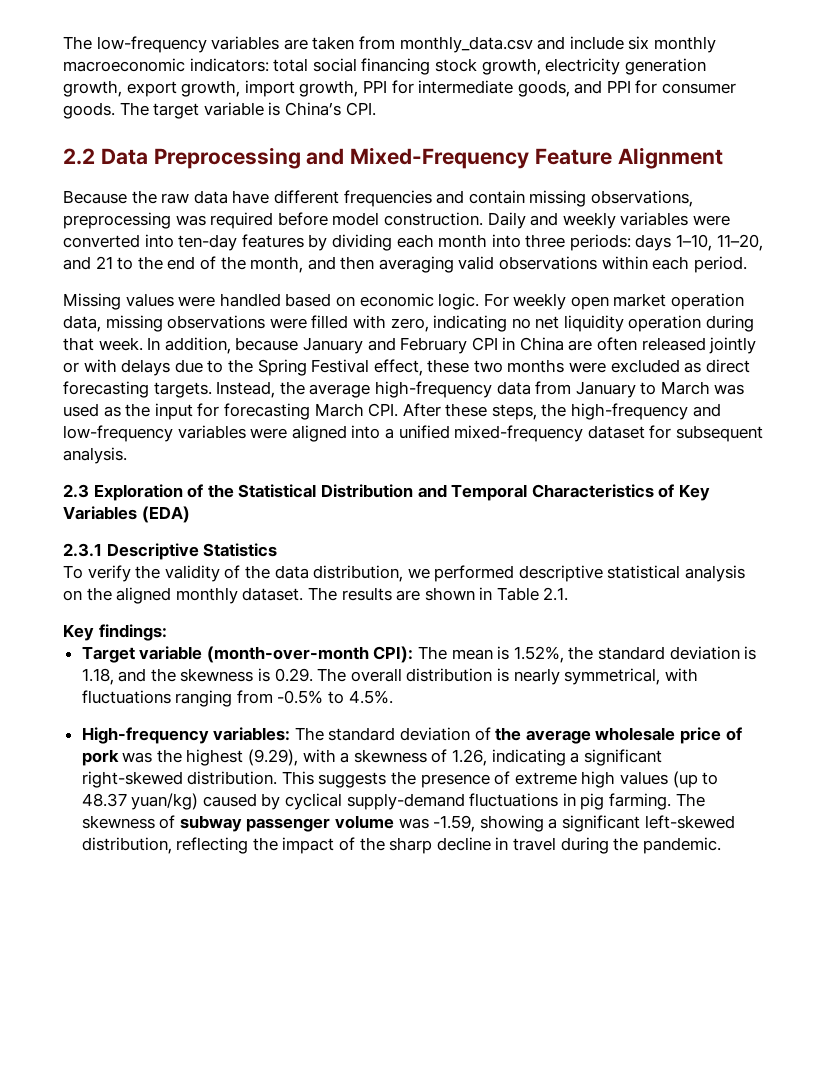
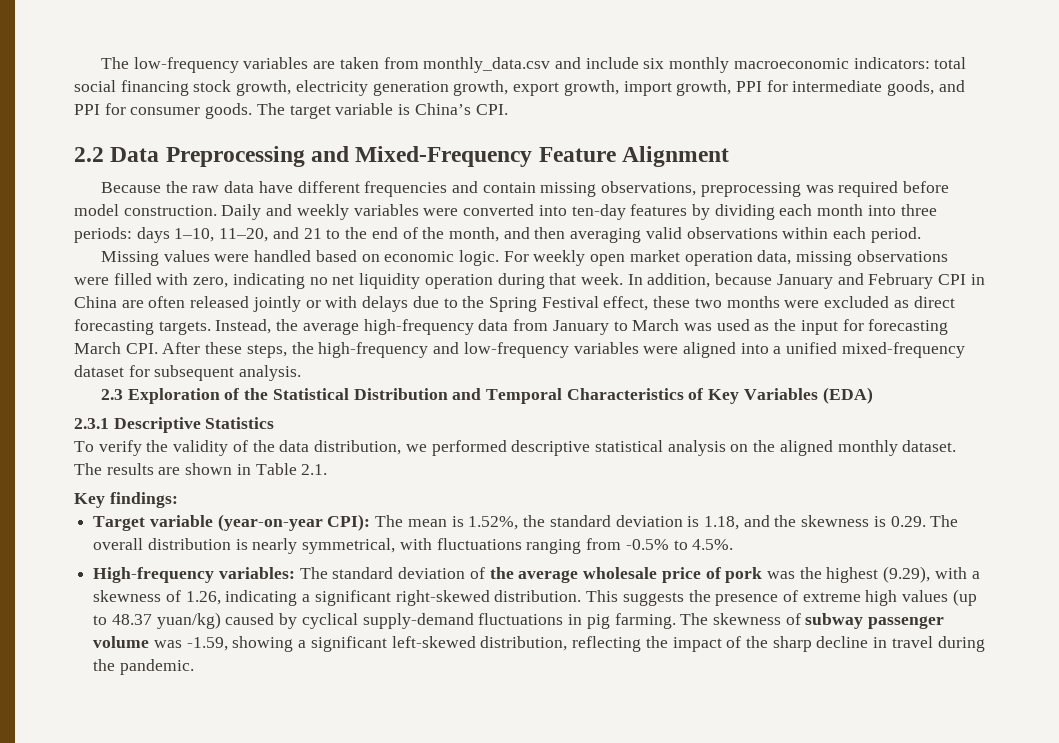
[206,646,369,663] (month-over-month -> [217,514,323,531] (year-on-year

